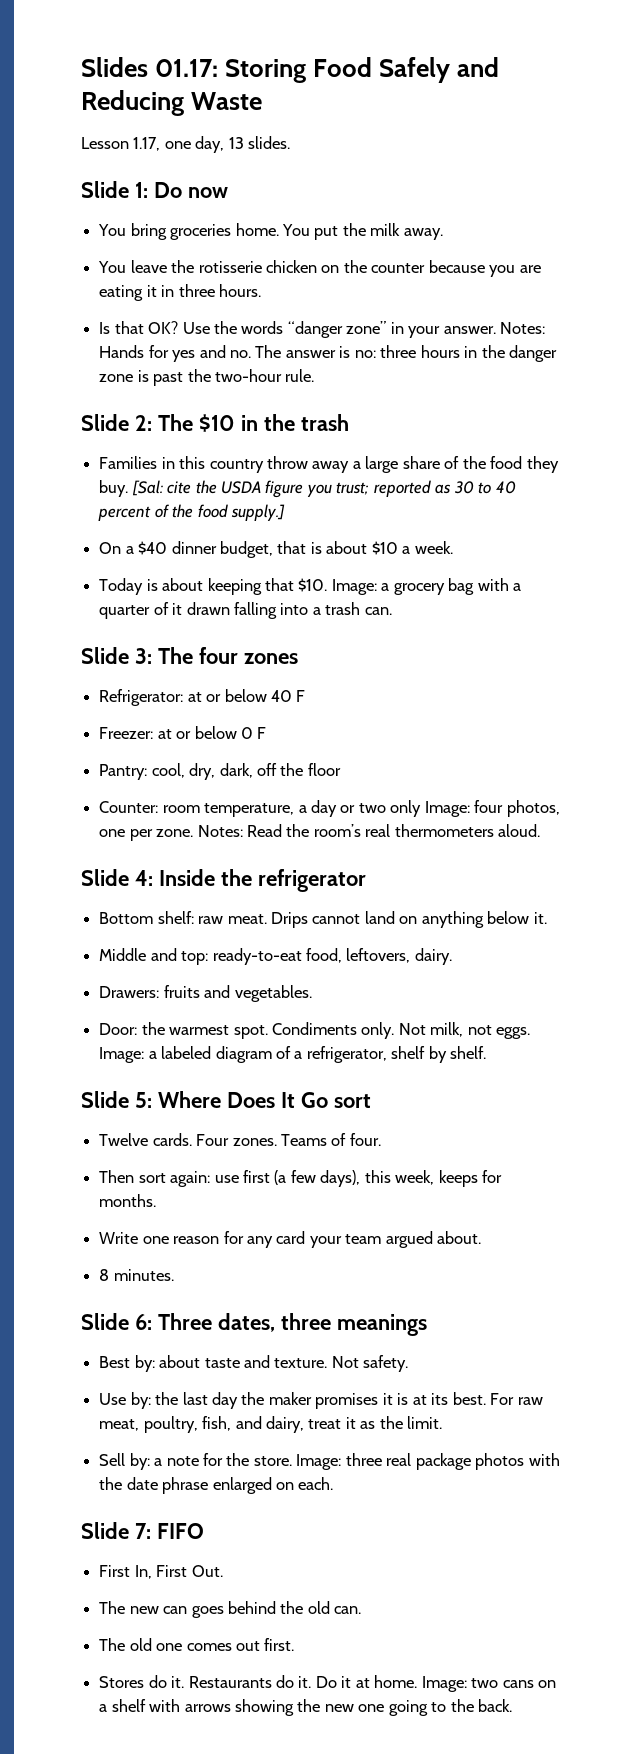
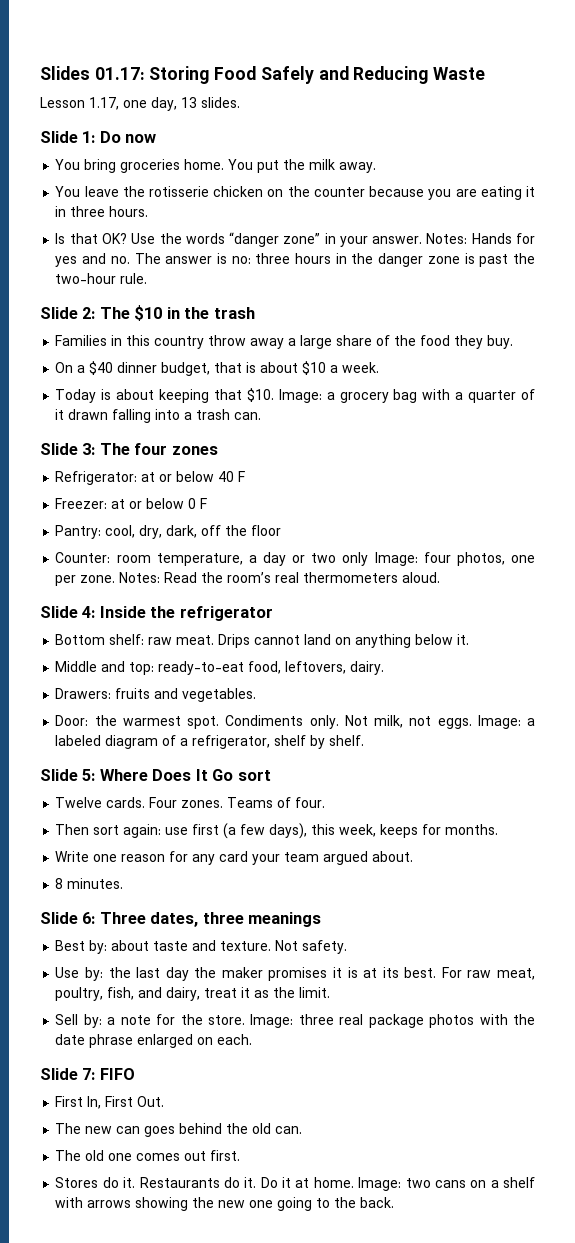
[131,480,516,498] [98,504,285,521] [Sal: cite the USDA figure you trust; reported as 30 to 40 percent of the food supply.] -> (514, 342) none

